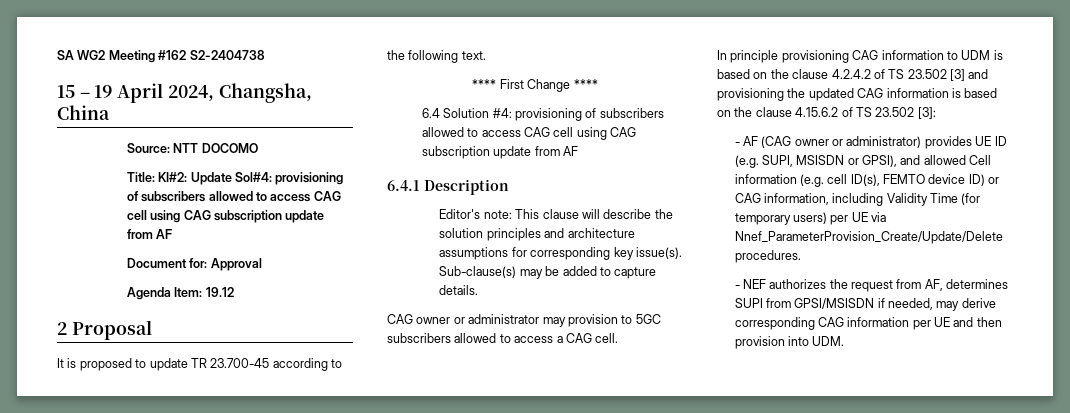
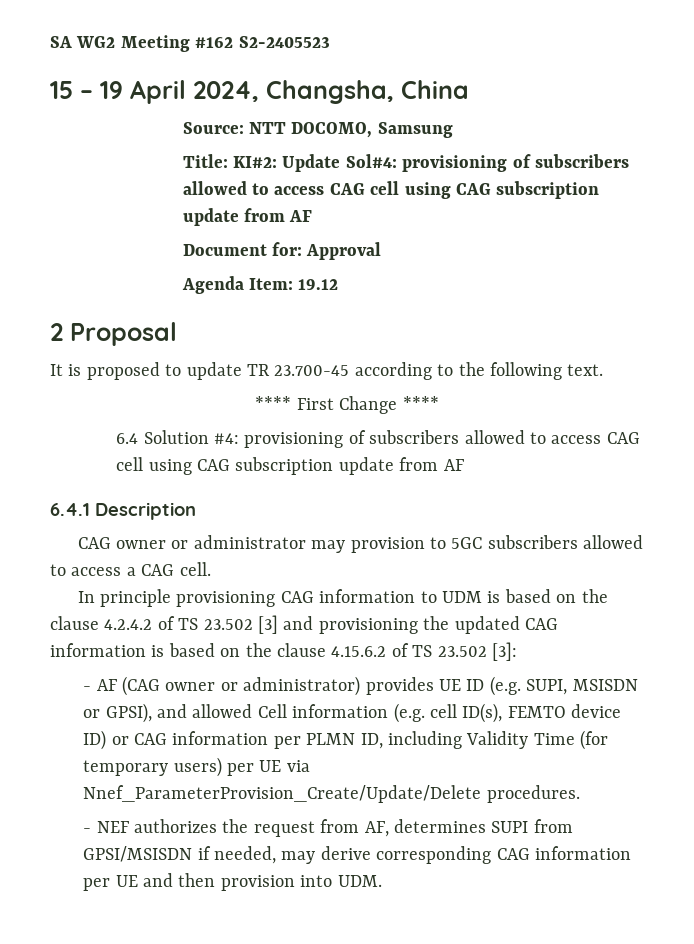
[189,50,265,60] S2-2404738 -> [238,36,330,48] S2-2405523
[201,143,258,153] DOCOMO -> [291,122,453,138] DOCOMO, Samsung
[439,209,673,219] [439,228,635,241] [439,247,682,260] [439,266,657,279] [439,285,479,295] // Editor's note: This clause will describe the solution principles and architecture assumptions for corresponding key issue(s). Sub-clause(s) may be added to capture details. -> (196, 511) none
[763,193,829,205] information, -> [172,731,383,749] information per PLMN ID,

